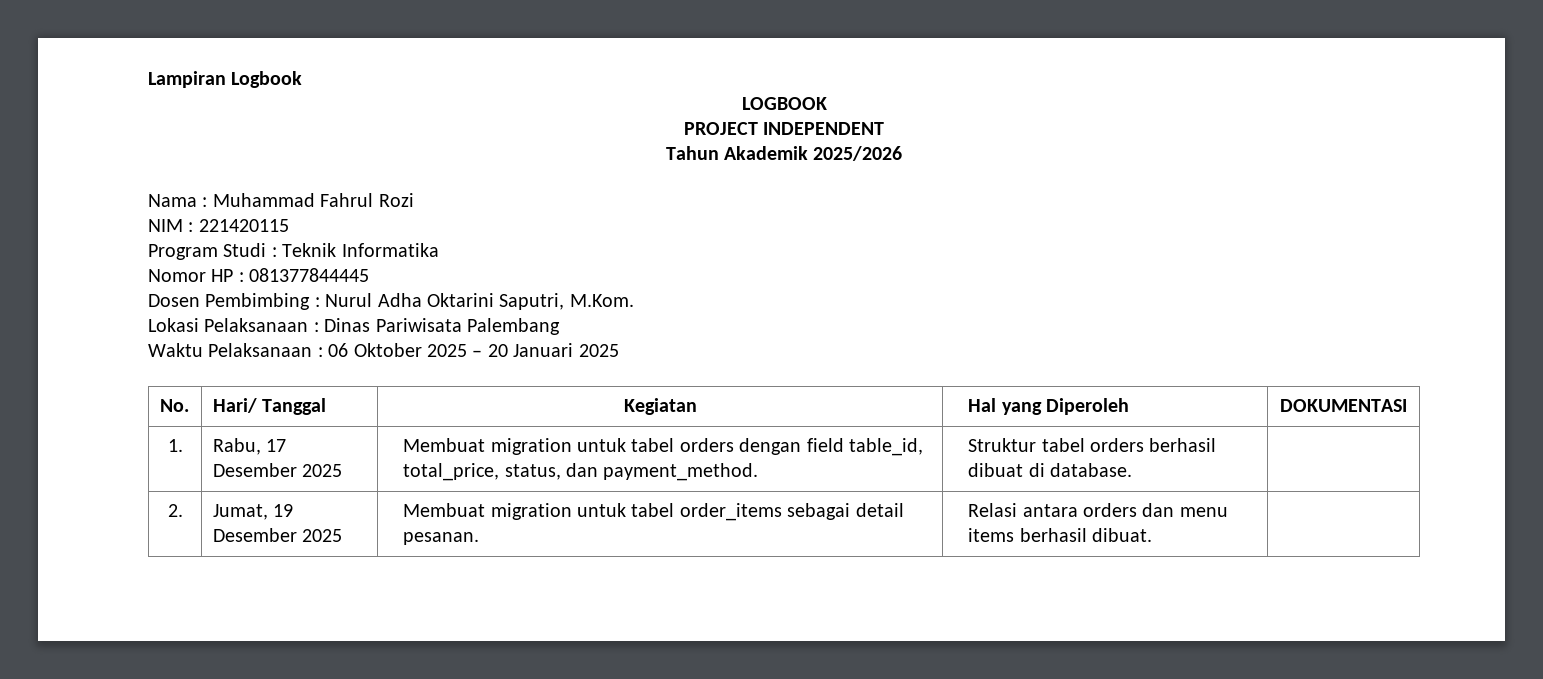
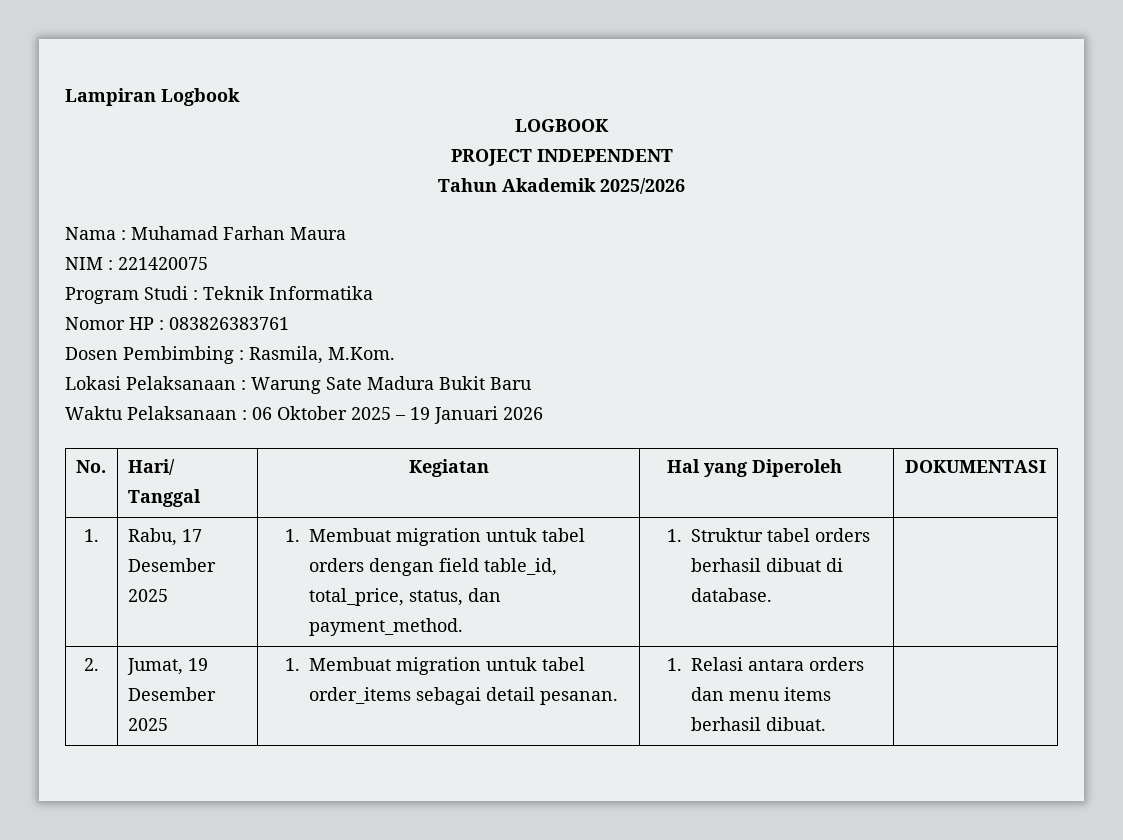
[212,193,414,207] Muhammad Fahrul Rozi -> [131,226,346,240] Muhamad Farhan Maura
[198,219,289,232] 221420115 -> [118,257,208,270] 221420075
[249,268,370,282] 081377844445 -> [169,317,289,330] 083826383761
[325,293,565,310] Nurul Adha Oktarini Saputri, -> [249,346,323,364] Rasmila,
[324,318,560,335] Dinas Pariwisata Palembang -> [251,376,532,394] Warung Sate Madura Bukit Baru
[487,343,619,357] 20 Januari 2025 -> [410,406,543,424] 19 Januari 2026
(343, 470) none -> [285,529,301,542] 1.
(759, 472) none -> [667,529,683,542] 1.
(343, 535) none -> [285,658,301,671] 1.
(480, 538) none -> [667,658,683,671] 1.

